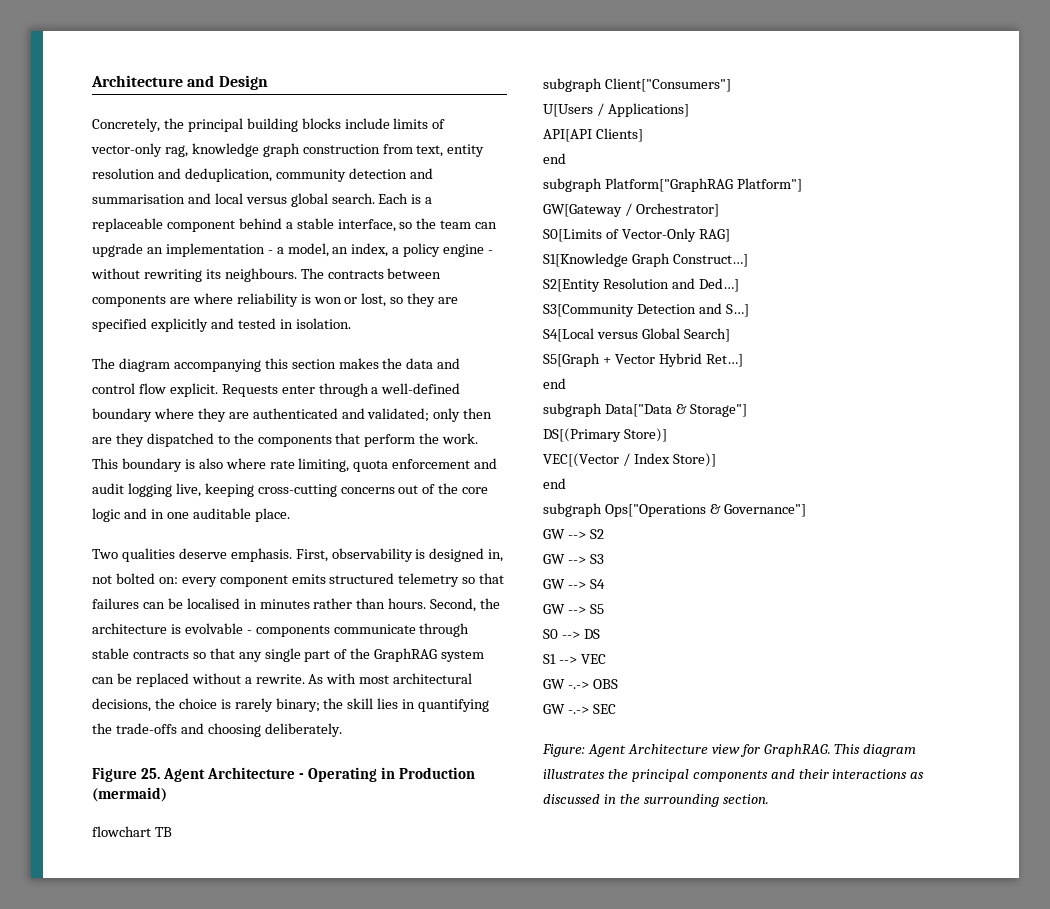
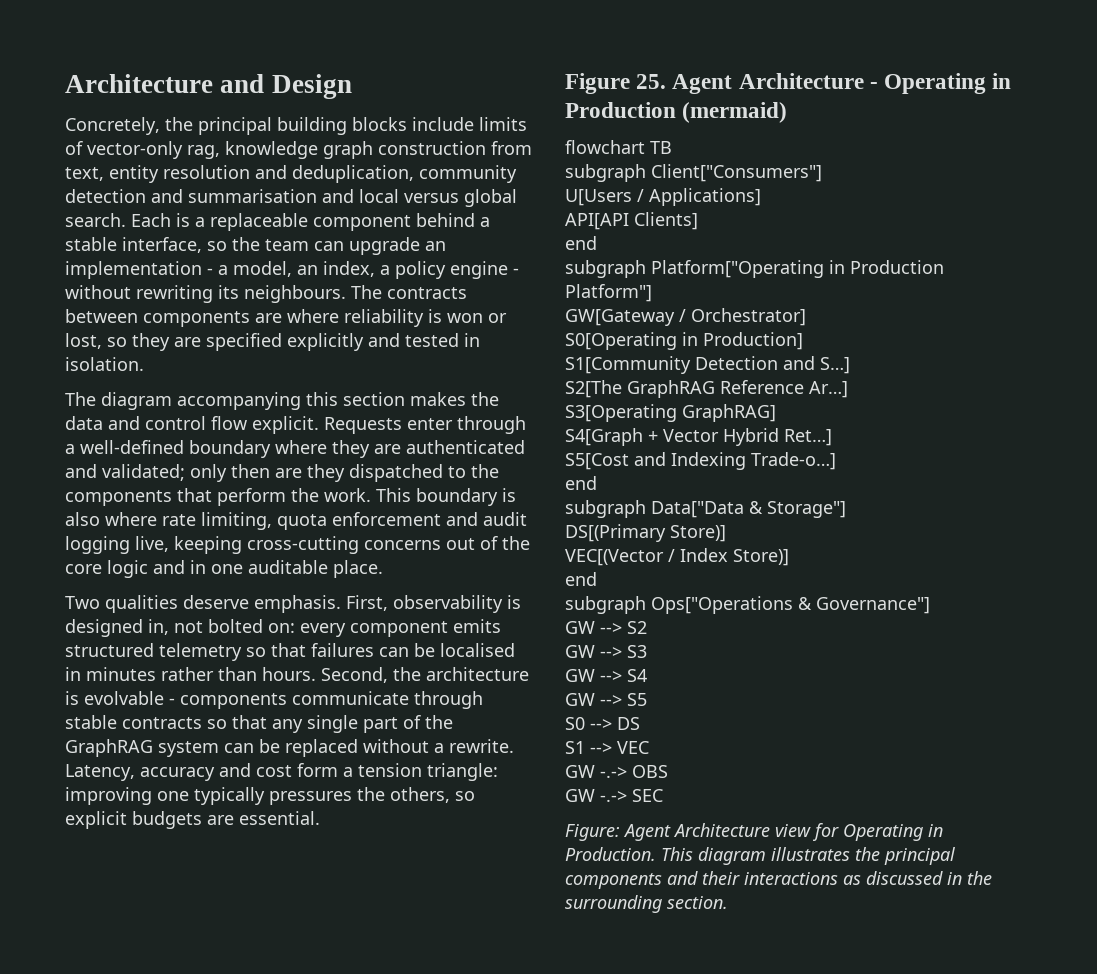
[308,673,473,684] [92,698,490,712] [92,723,342,737] As with most architectural decisions, the choice is rarely binary; the skill lies in quantifying the trade-offs and choosing deliberately. -> [65,763,498,781] [65,787,475,805] [65,811,320,829] Latency, accuracy and cost form a tension triangle: improving one typically pressures the others, so explicit budgets are essential.
[604,178,733,192] Platform["GraphRAG -> [651,260,944,278] Platform["Operating in Production
[543,228,730,242] [543,253,748,267] [543,278,739,292] [543,303,749,317] [543,328,730,342] [543,353,600,367] S0[Limits of Vector-Only RAG] // S1[Knowledge Graph Construct…] // S2[Entity Resolution and Ded…] // S3[Community Detection and S…] // S4[Local versus Global Search] // S5[Graph -> [565,332,803,350] [565,356,850,374] [565,380,848,398] [565,404,776,422] [565,428,643,446] S0[Operating in Production] // S1[Community Detection and S…] // S2[The GraphRAG Reference Ar…] // S3[Operating GraphRAG] // S4[Graph
(743, 360) none -> [565,452,836,470] // S5[Cost and Indexing Trade-o…]
[763,744,831,757] GraphRAG. -> [843,824,943,841] [565,847,656,861] Operating in Production.

